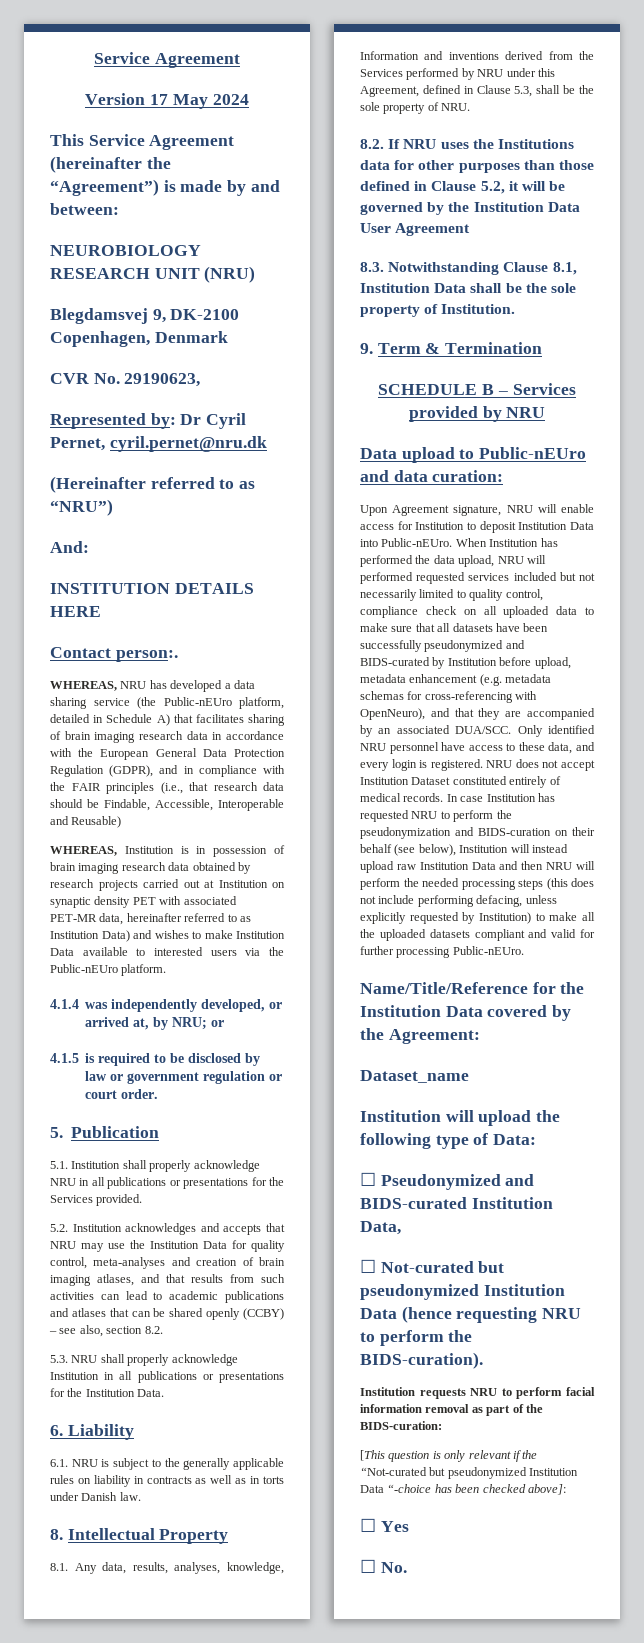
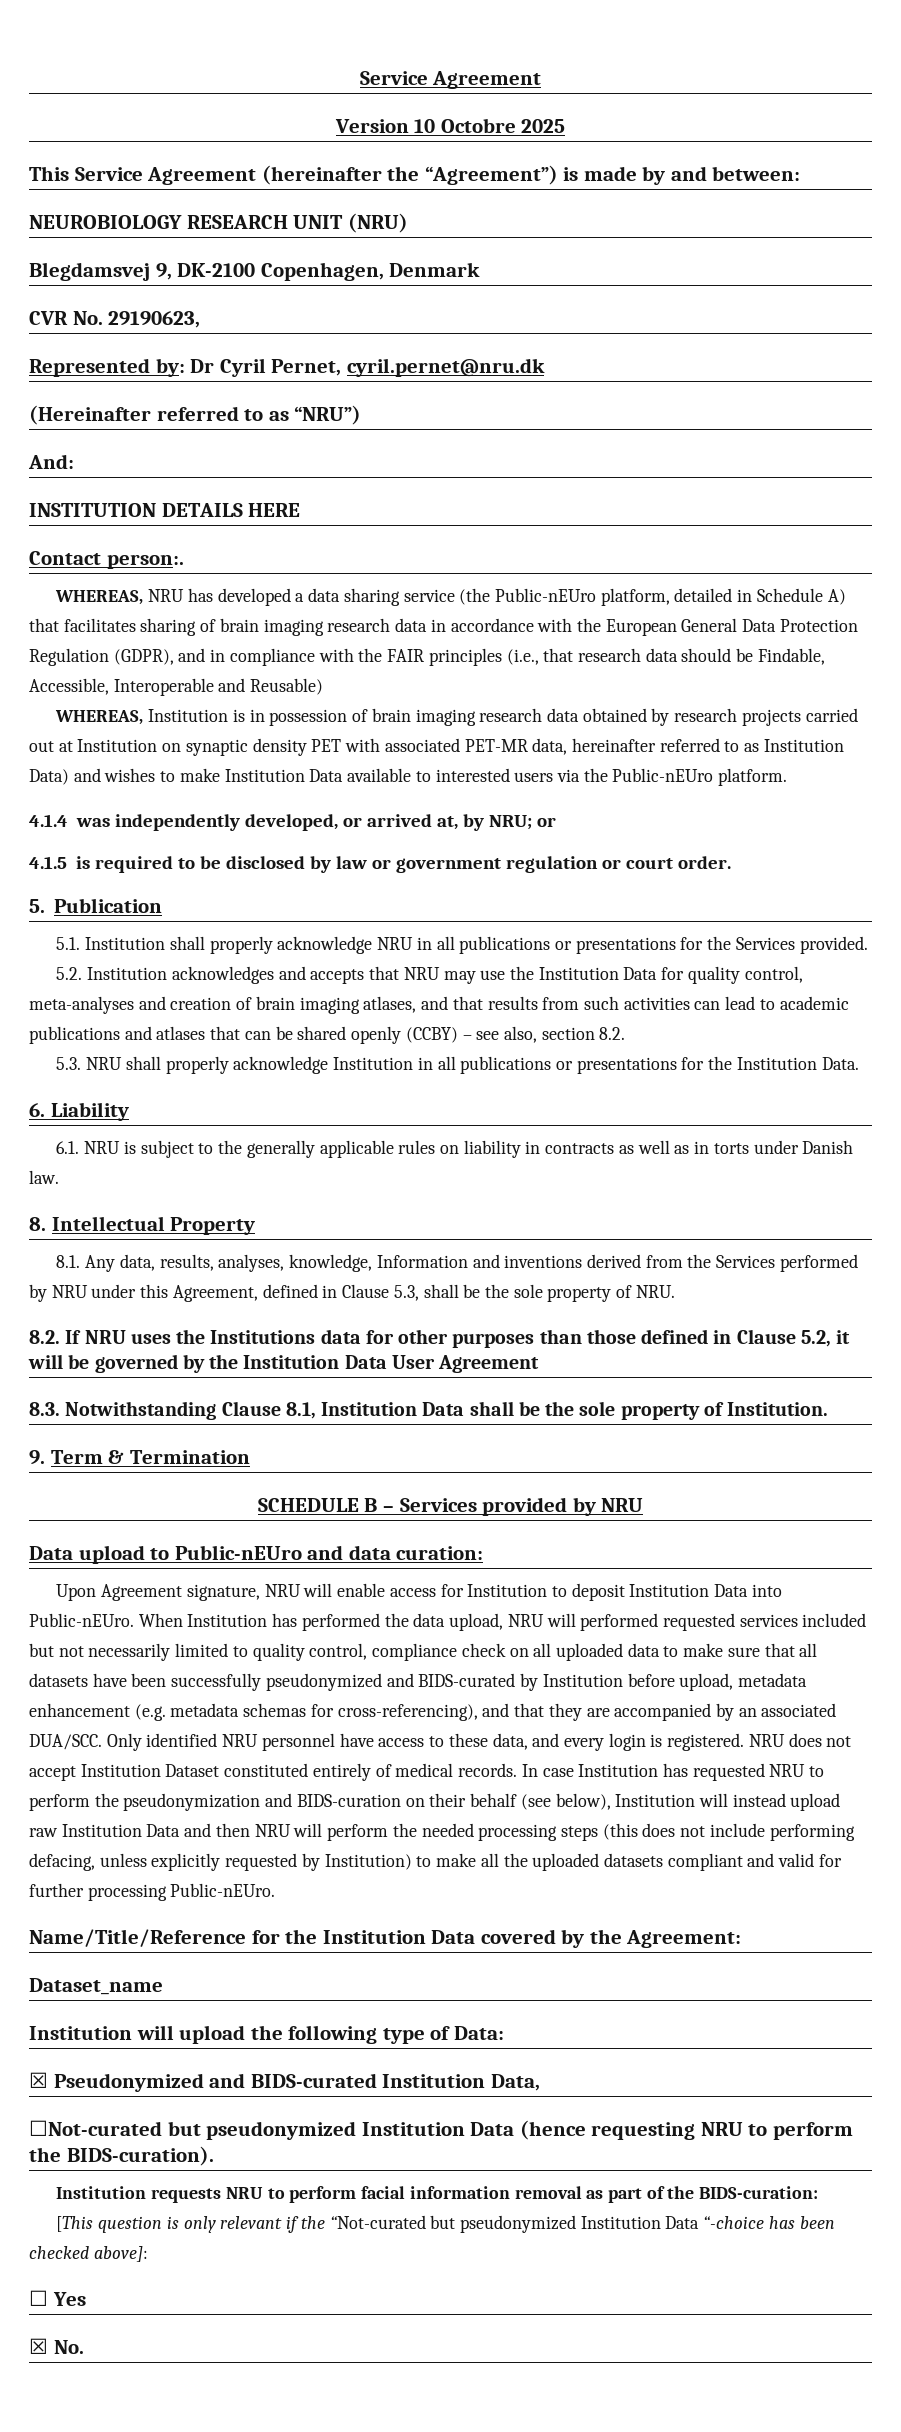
[150,94,249,109] 17 May 2024 -> [414,118,566,133] 10 Octobre 2025
[424,691,538,703] [360,708,425,720] cross-referencing with OpenNeuro), -> [337,1704,478,1721] cross-referencing),
[360,1172,376,1186] ☐ -> [29,2072,48,2088] ☒
[360,1259,474,1273] ☐ Not-curated -> [29,2120,162,2136] ☐Not-curated
[360,1559,376,1573] ☐ -> [29,2338,48,2354] ☒

